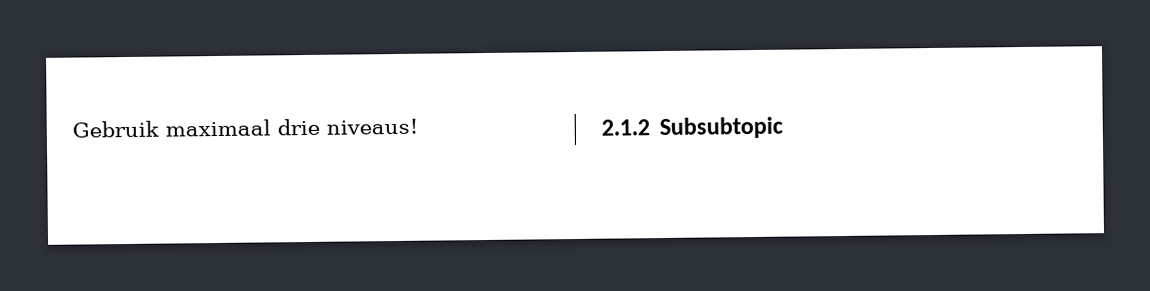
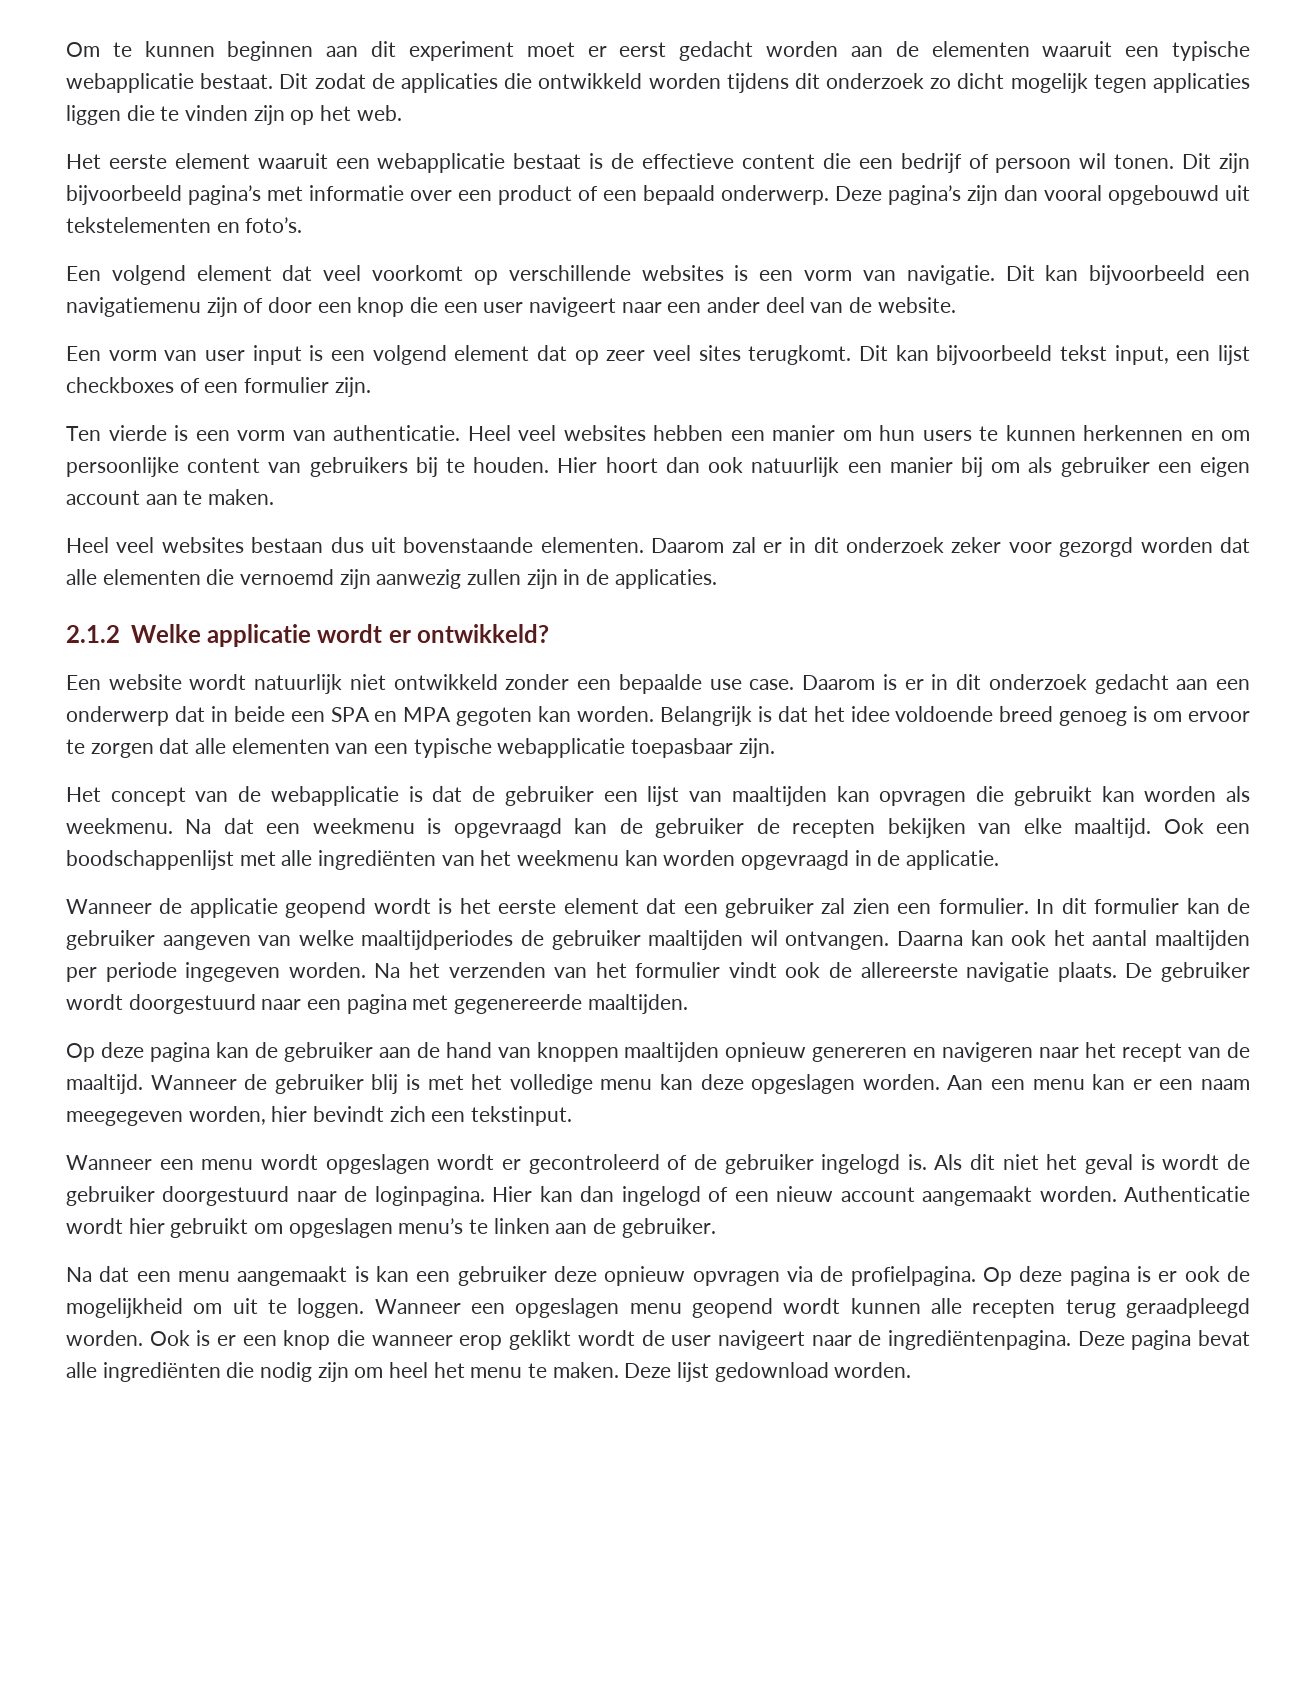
[72,118,418,138] [601,116,784,140] Gebruik maximaal drie niveaus! // 2.1.2 Subsubtopic -> [66,41,1250,61] [66,73,1250,93] [66,105,402,125] [66,153,1251,173] [66,185,1250,205] [66,217,303,233] [66,265,1251,285] [66,297,956,317] [66,345,1250,365] [66,377,371,397] [66,425,1250,441] [66,457,1250,477] [66,489,275,505] [66,537,1251,557] [66,569,717,589] [66,624,549,647] [66,674,1250,694] [66,706,1251,726] [66,738,775,758] [66,786,1250,806] [66,818,1251,838] [66,850,1000,870] [66,898,1251,918] [66,930,1251,950] [66,962,1250,982] [66,994,688,1014] [66,1042,1251,1062] [66,1074,1250,1094] [66,1106,573,1126] [66,1154,1250,1174] [66,1186,1251,1206] [66,1218,716,1238] [66,1266,1250,1286] [66,1298,1251,1318] [66,1330,1251,1350] [66,1362,912,1382] Om te kunnen beginnen aan dit experiment moet er eerst gedacht worden aan de elementen waaruit een typische webapplicatie bestaat. Dit zodat de applicaties die ontwikkeld worden tijdens dit onderzoek zo dicht mogelijk tegen applicaties liggen die te vinden zijn op het web. // Het eerste element waaruit een webapplicatie bestaat is de effectieve content die een bedrijf of persoon wil tonen. Dit zijn bijvoorbeeld pagina’s met informatie over een product of een bepaald onderwerp. Deze pagina’s zijn dan vooral opgebouwd uit tekstelementen en foto’s. // Een volgend element dat veel voorkomt op verschillende websites is een vorm van navigatie. Dit kan bijvoorbeeld een navigatiemenu zijn of door een knop die een user navigeert naar een ander deel van de website. // Een vorm van user input is een volgend element dat op zeer veel sites terugkomt. Dit kan bijvoorbeeld tekst input, een lijst checkboxes of een formulier zijn. // Ten vierde is een vorm van authenticatie. Heel veel websites hebben een manier om hun users te kunnen herkennen en om persoonlijke content van gebruikers bij te houden. Hier hoort dan ook natuurlijk een manier bij om als gebruiker een eigen account aan te maken. // Heel veel websites bestaan dus uit bovenstaande elementen. Daarom zal er in dit onderzoek zeker voor gezorgd worden dat alle elementen die vernoemd zijn aanwezig zullen zijn in de applicaties. // 2.1.2 Welke applicatie wordt er ontwikkeld? // Een website wordt natuurlijk niet ontwikkeld zonder een bepaalde use case. Daarom is er in dit onderzoek gedacht aan een onderwerp dat in beide een SPA en MPA gegoten kan worden. Belangrijk is dat het idee voldoende breed genoeg is om ervoor te zorgen dat alle elementen van een typische webapplicatie toepasbaar zijn. // Het concept van de webapplicatie is dat de gebruiker een lijst van maaltijden kan opvragen die gebruikt kan worden als weekmenu. Na dat een weekmenu is opgevraagd kan de gebruiker de recepten bekijken van elke maaltijd. Ook een boodschappenlijst met alle ingrediënten van het weekmenu kan worden opgevraagd in de applicatie. // Wanneer de applicatie geopend wordt is het eerste element dat een gebruiker zal zien een formulier. In dit formulier kan de gebruiker aangeven van welke maaltijdperiodes de gebruiker maaltijden wil ontvangen. Daarna kan ook het aantal maaltijden per periode ingegeven worden. Na het verzenden van het formulier vindt ook de allereerste navigatie plaats. De gebruiker wordt doorgestuurd naar een pagina met gegenereerde maaltijden. // Op deze pagina kan de gebruiker aan de hand van knoppen maaltijden opnieuw genereren en navigeren naar het recept van de maaltijd. Wanneer de gebruiker blij is met het volledige menu kan deze opgeslagen worden. Aan een menu kan er een naam meegegeven worden, hier bevindt zich een tekstinput. // Wanneer een menu wordt opgeslagen wordt er gecontroleerd of de gebruiker ingelogd is. Als dit niet het geval is wordt de gebruiker doorgestuurd naar de loginpagina. Hier kan dan ingelogd of een nieuw account aangemaakt worden. Authenticatie wordt hier gebruikt om opgeslagen menu’s te linken aan de gebruiker. // Na dat een menu aangemaakt is kan een gebruiker deze opnieuw opvragen via de profielpagina. Op deze pagina is er ook de mogelijkheid om uit te loggen. Wanneer een opgeslagen menu geopend wordt kunnen alle recepten terug geraadpleegd worden. Ook is er een knop die wanneer erop geklikt wordt de user navigeert naar de ingrediëntenpagina. Deze pagina bevat alle ingrediënten die nodig zijn om heel het menu te maken. Deze lijst gedownload worden.

